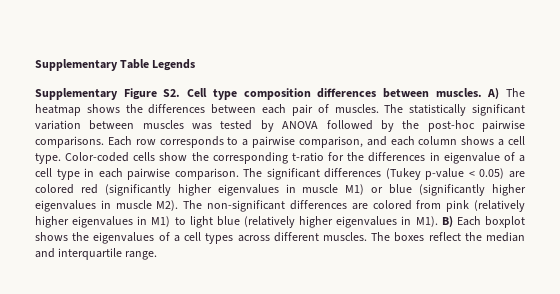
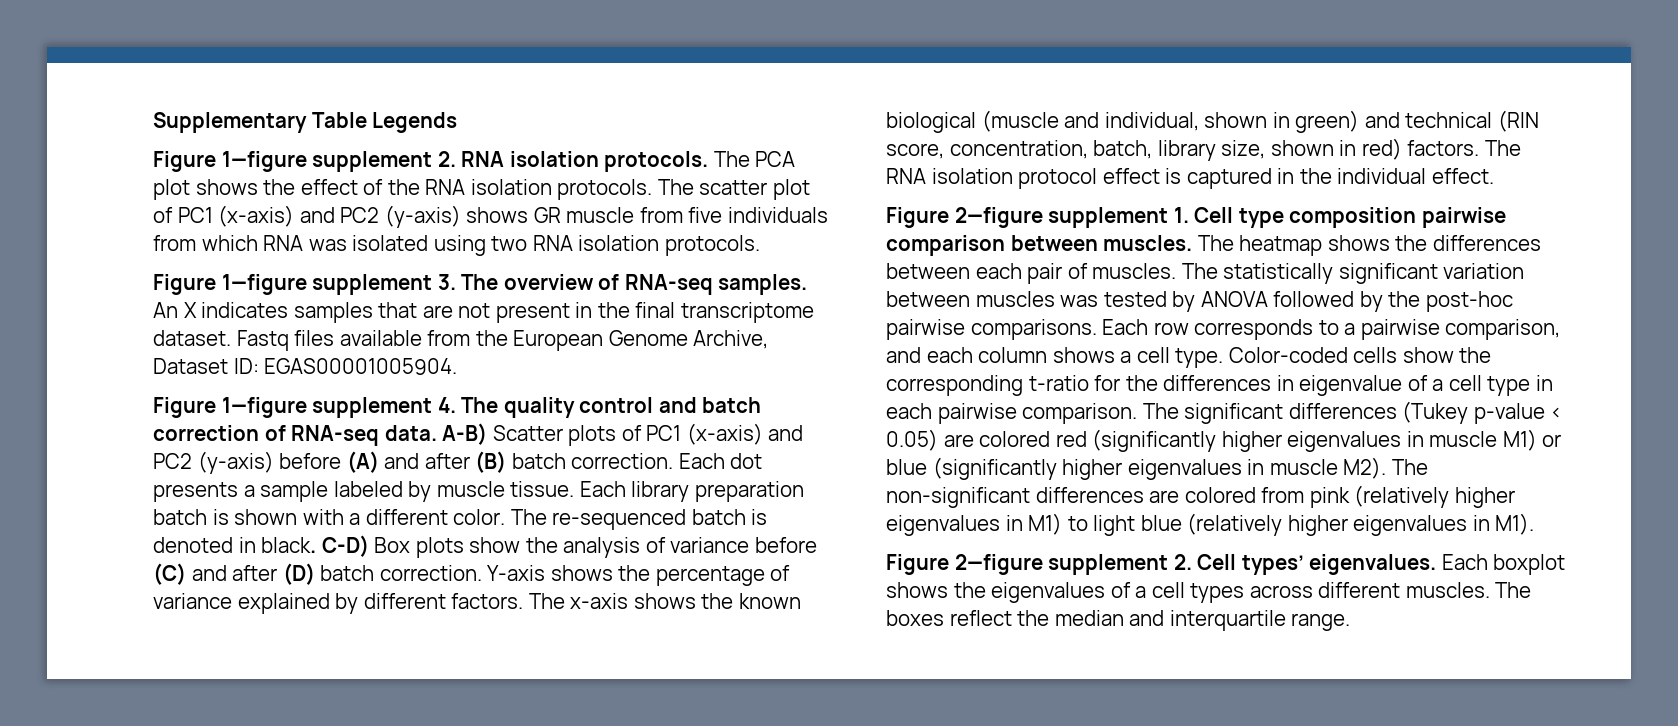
[35,88,181,100] Supplementary Figure S2. -> [153,151,796,172] [153,179,810,200] [153,205,828,228] [153,235,760,256] [153,274,808,295] [153,302,814,323] [153,330,769,351] [153,358,458,375] [153,397,762,418] [153,423,804,446] [153,451,763,474] [153,481,804,502] [153,509,768,530] [153,535,817,558] [153,563,791,586] [153,593,801,614] [886,110,1539,133] [886,138,1521,161] [886,168,1494,189] [886,207,1189,228] Figure 1—figure supplement 2. RNA isolation protocols. The PCA plot shows the effect of the RNA isolation protocols. The scatter plot of PC1 (x-axis) and PC2 (y-axis) shows GR muscle from five individuals from which RNA was isolated using two RNA isolation protocols. // Figure 1—figure supplement 3. The overview of RNA-seq samples. An X indicates samples that are not present in the final transcriptome dataset. Fastq files available from the European Genome Archive, Dataset ID: EGAS00001005904. // Figure 1—figure supplement 4. The quality control and batch correction of RNA-seq data. A-B) Scatter plots of PC1 (x-axis) and PC2 (y-axis) before (A) and after (B) batch correction. Each dot presents a sample labeled by muscle tissue. Each library preparation batch is shown with a different color. The re-sequenced batch is denoted in black. C-D) Box plots show the analysis of variance before (C) and after (D) batch correction. Y-axis shows the percentage of variance explained by different factors. The x-axis shows the known biological (muscle and individual, shown in green) and technical (RIN score, concentration, batch, library size, shown in red) factors. The RNA isolation protocol effect is captured in the individual effect. // Figure 2—figure supplement 1.
[317,88,377,98] differences -> [1421,207,1506,228] [886,235,1005,256] pairwise comparison
[487,88,500,99] A) -> (1193, 243) none
[441,216,453,227] B) -> [886,554,1437,575] // Figure 2—figure supplement 2. Cell types’ eigenvalues.

